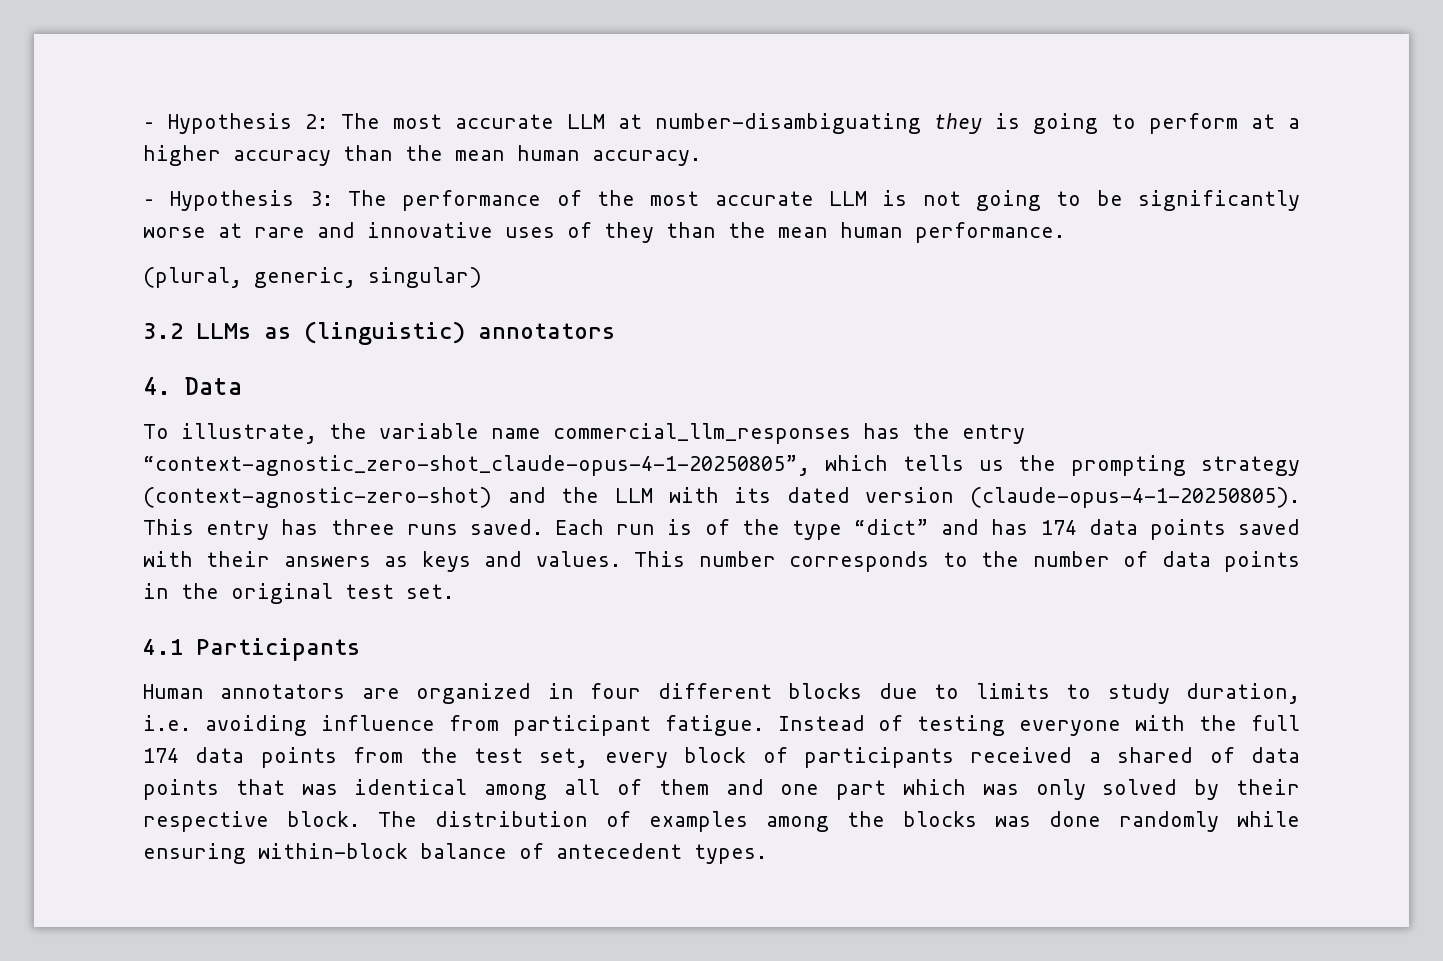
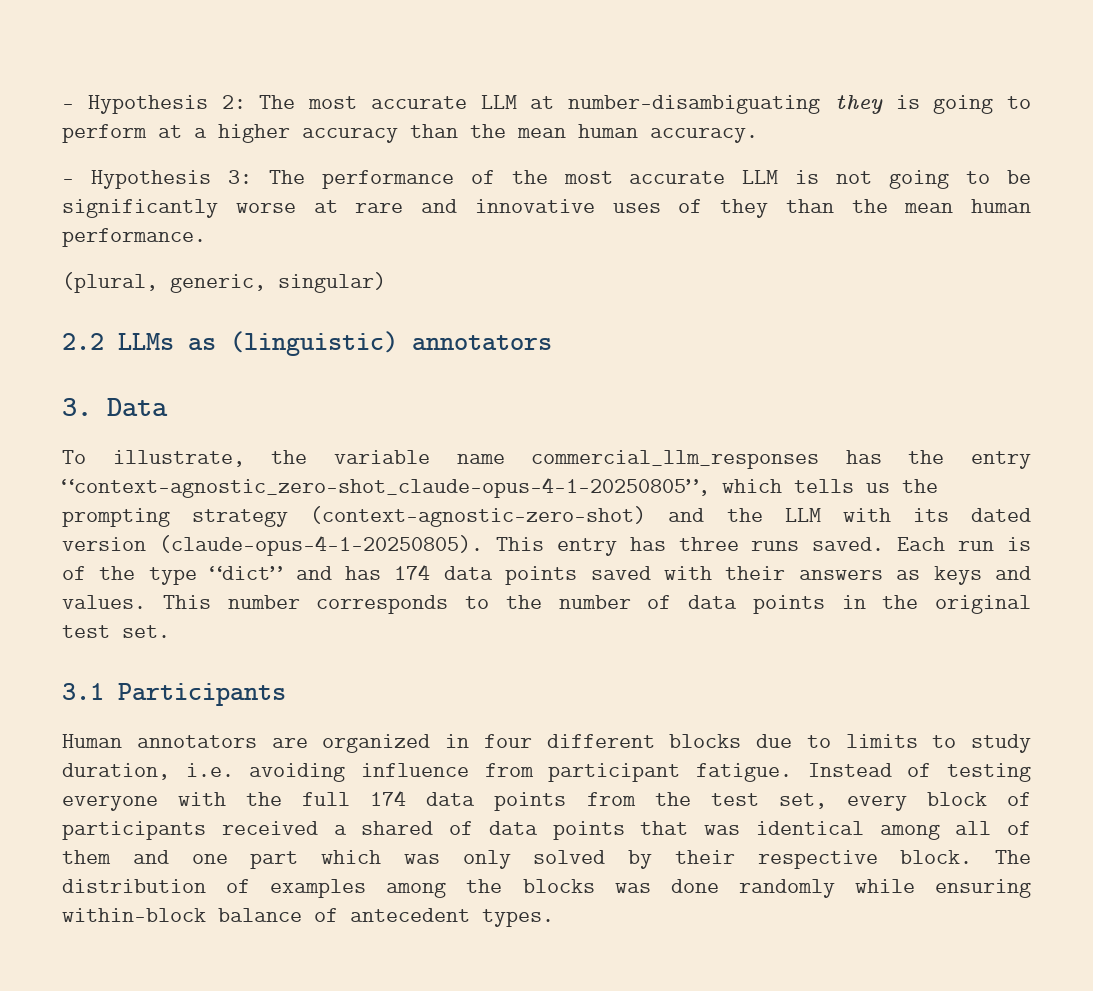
[143,323,183,339] 3.2 -> [62,333,104,350] 2.2
[143,377,171,395] 4. -> [62,398,92,416] 3.
[143,639,183,655] 4.1 -> [62,683,104,700] 3.1

